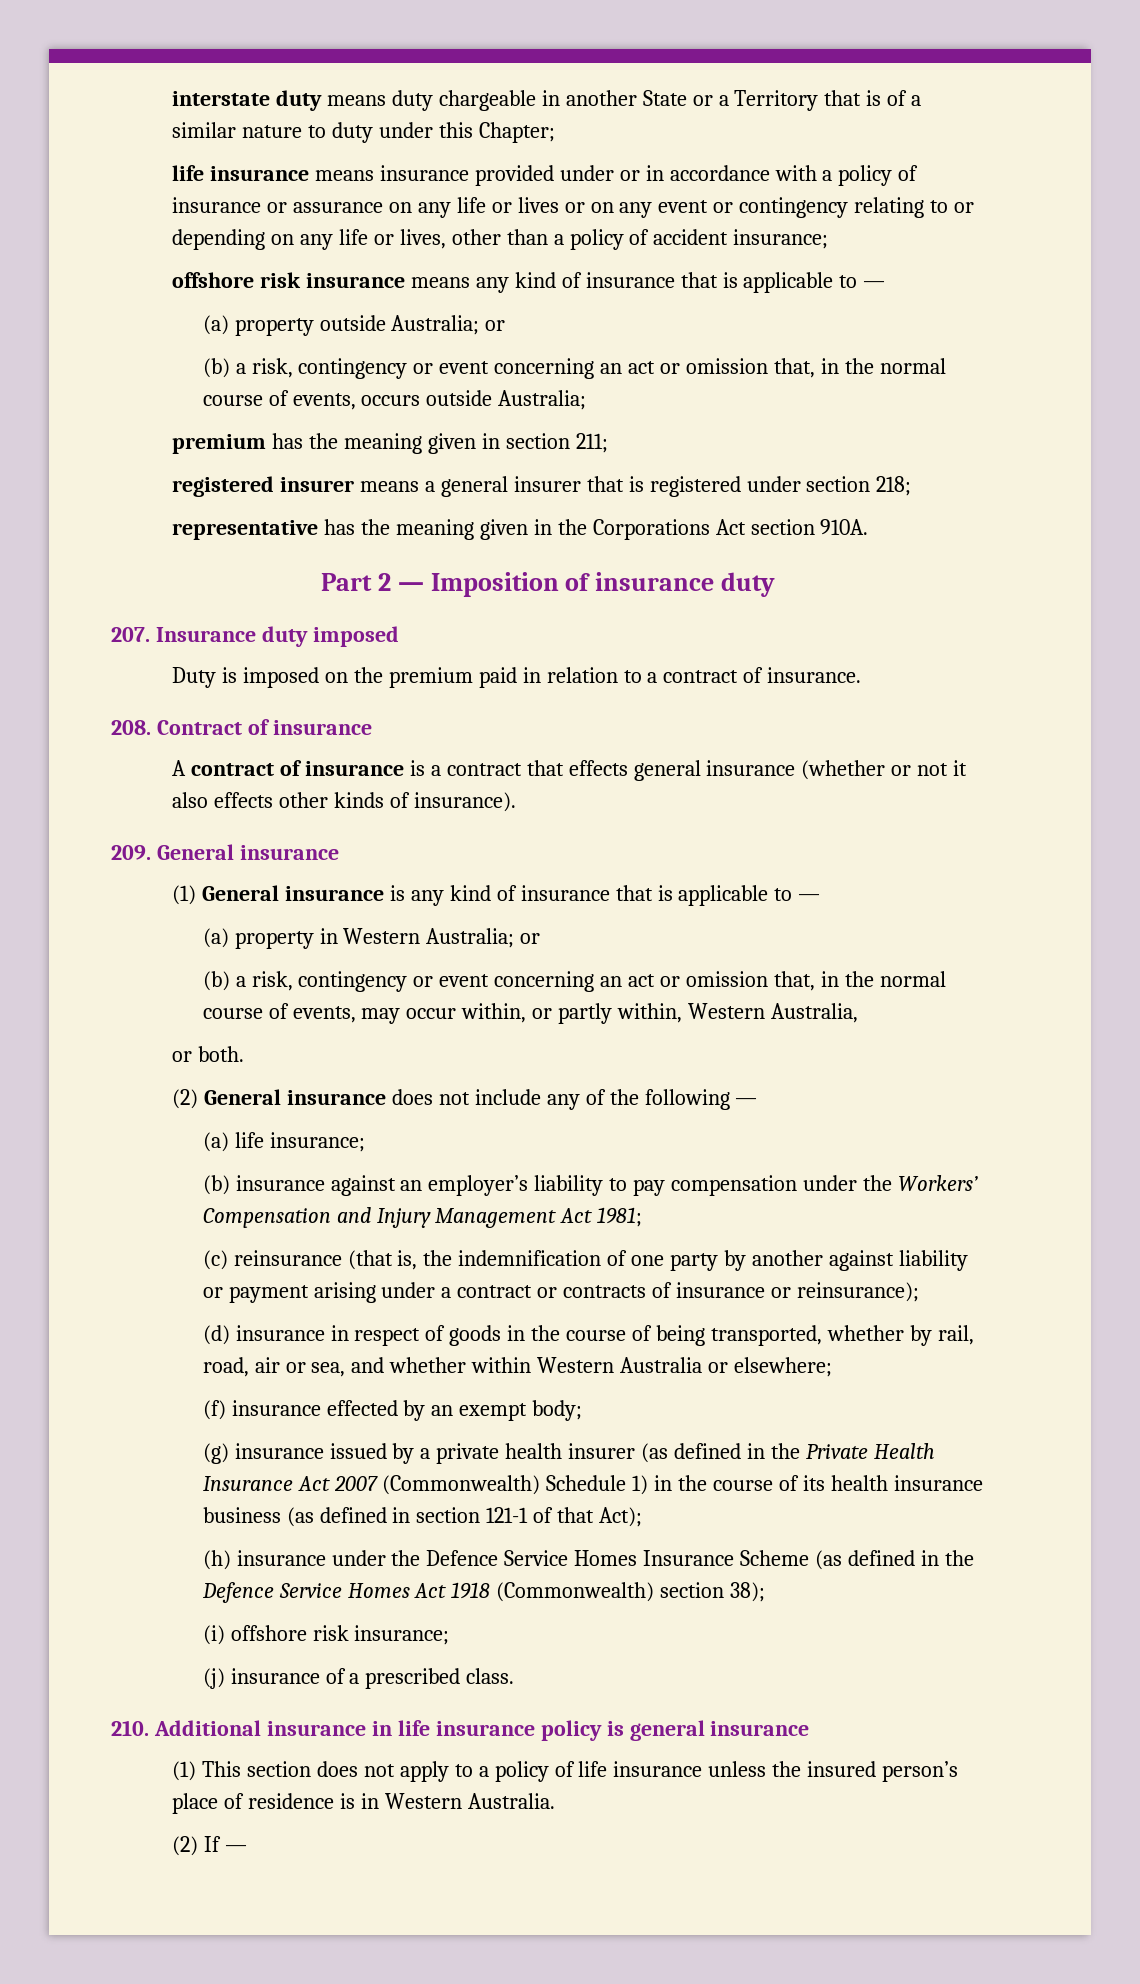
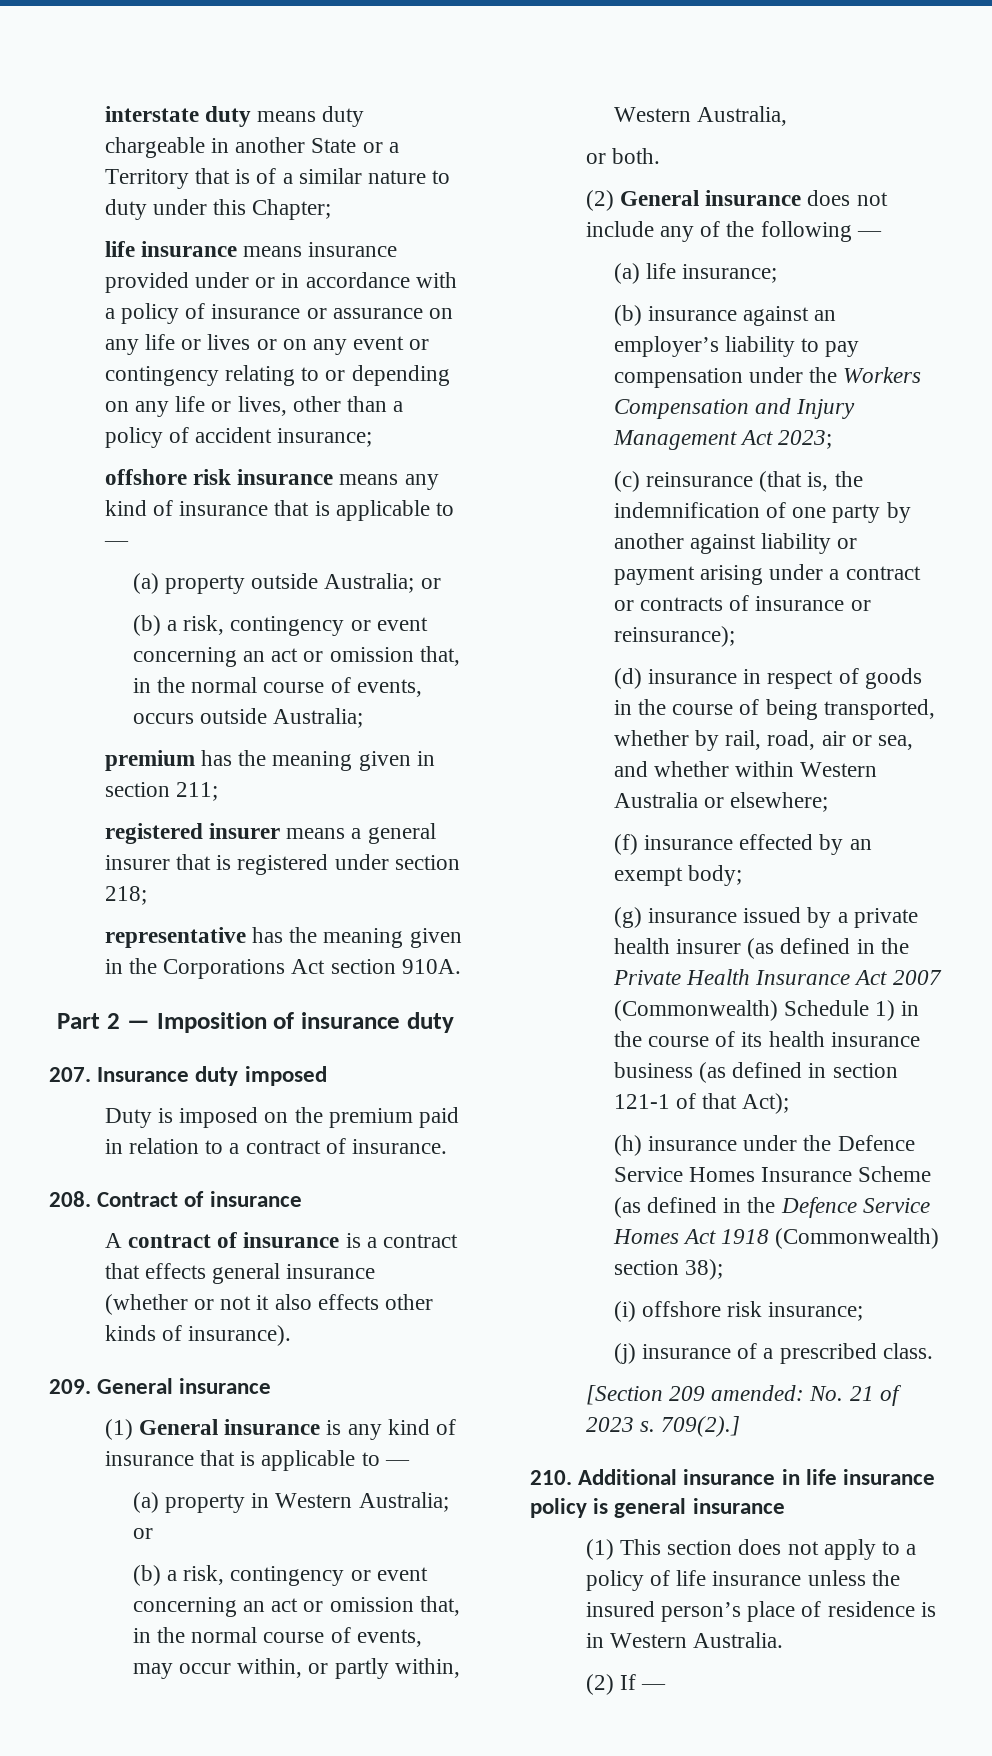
[897,1175,978,1191] Workers’ -> [843,367,922,383] Workers
[597,1207,643,1227] 1981; -> [778,430,833,449] 2023;
(515, 1676) none -> [585,1385,902,1406] [585,1416,741,1437] // [Section 209 amended: No. 21 of 2023 s. 709(2).]

